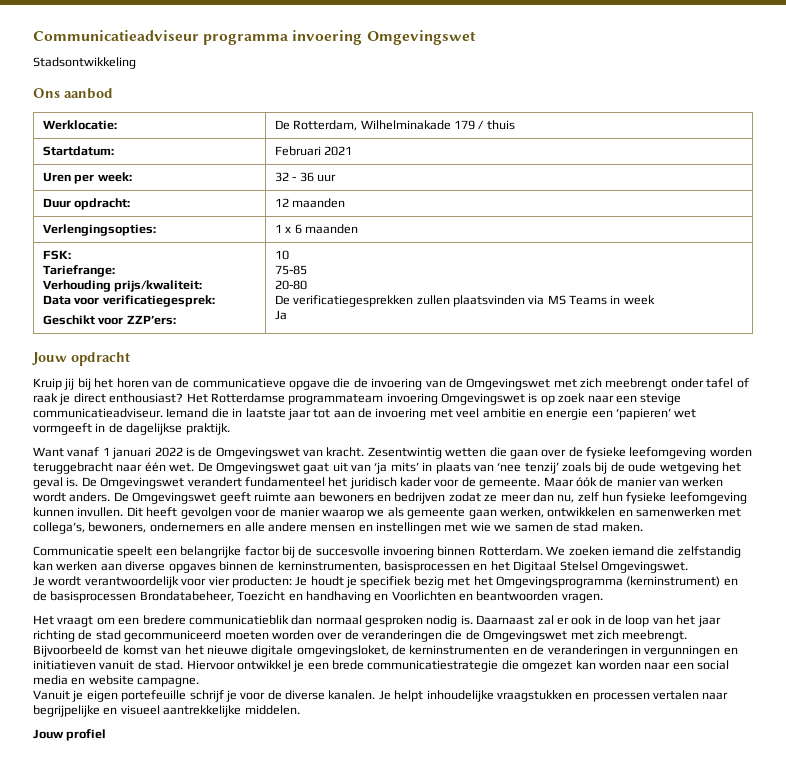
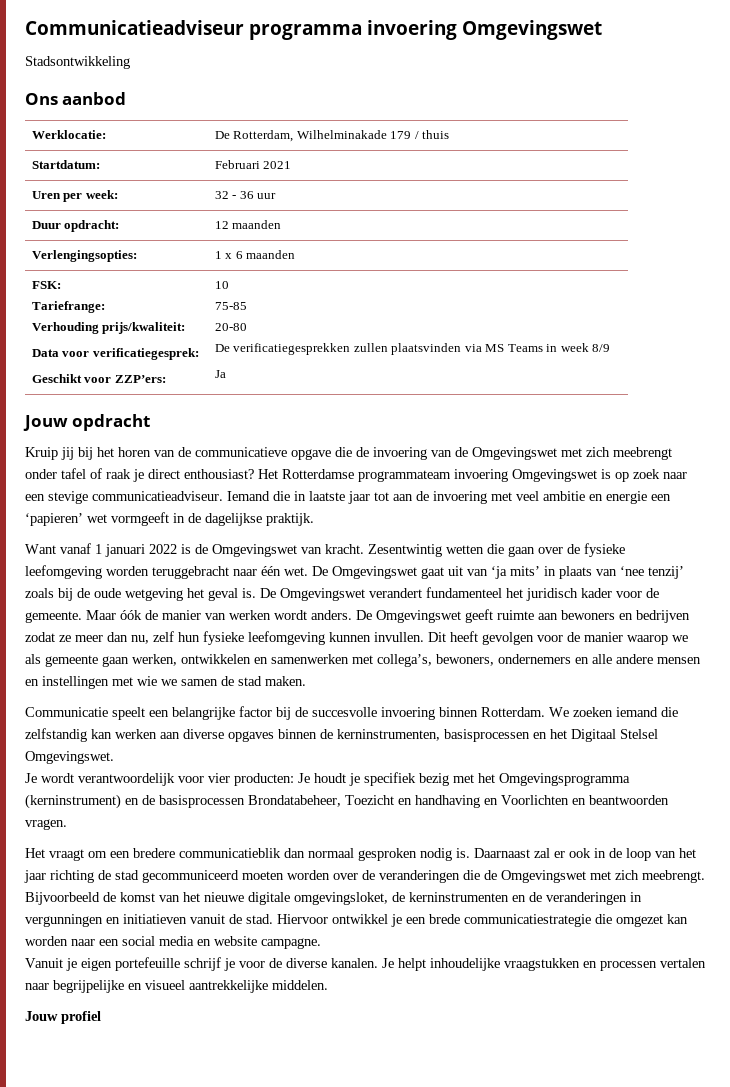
(655, 300) none -> [592,344,611,352] 8/9

